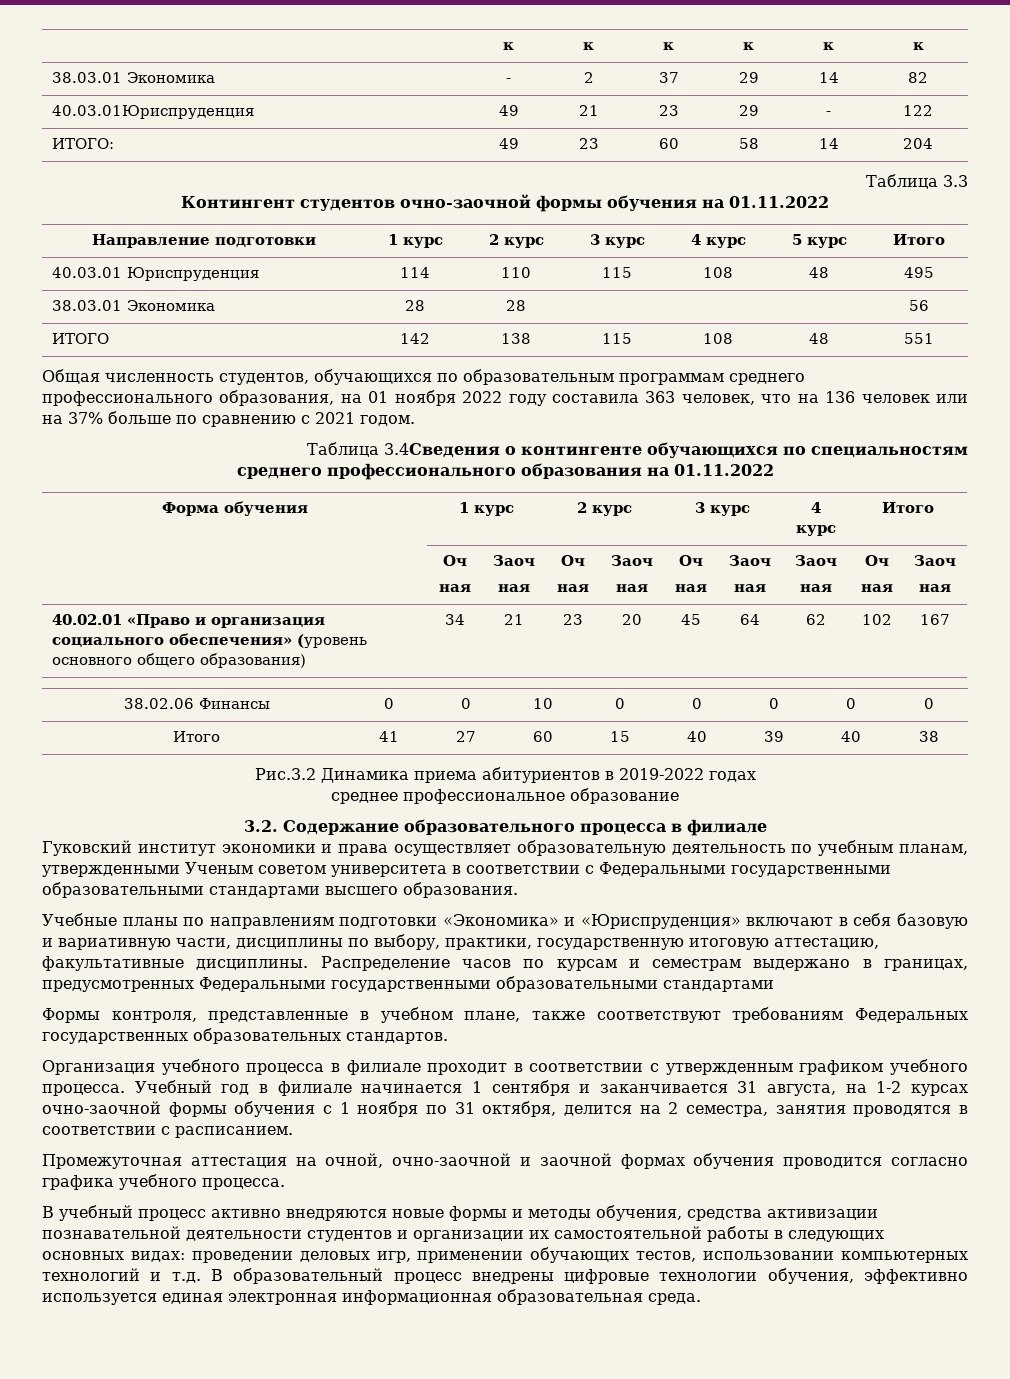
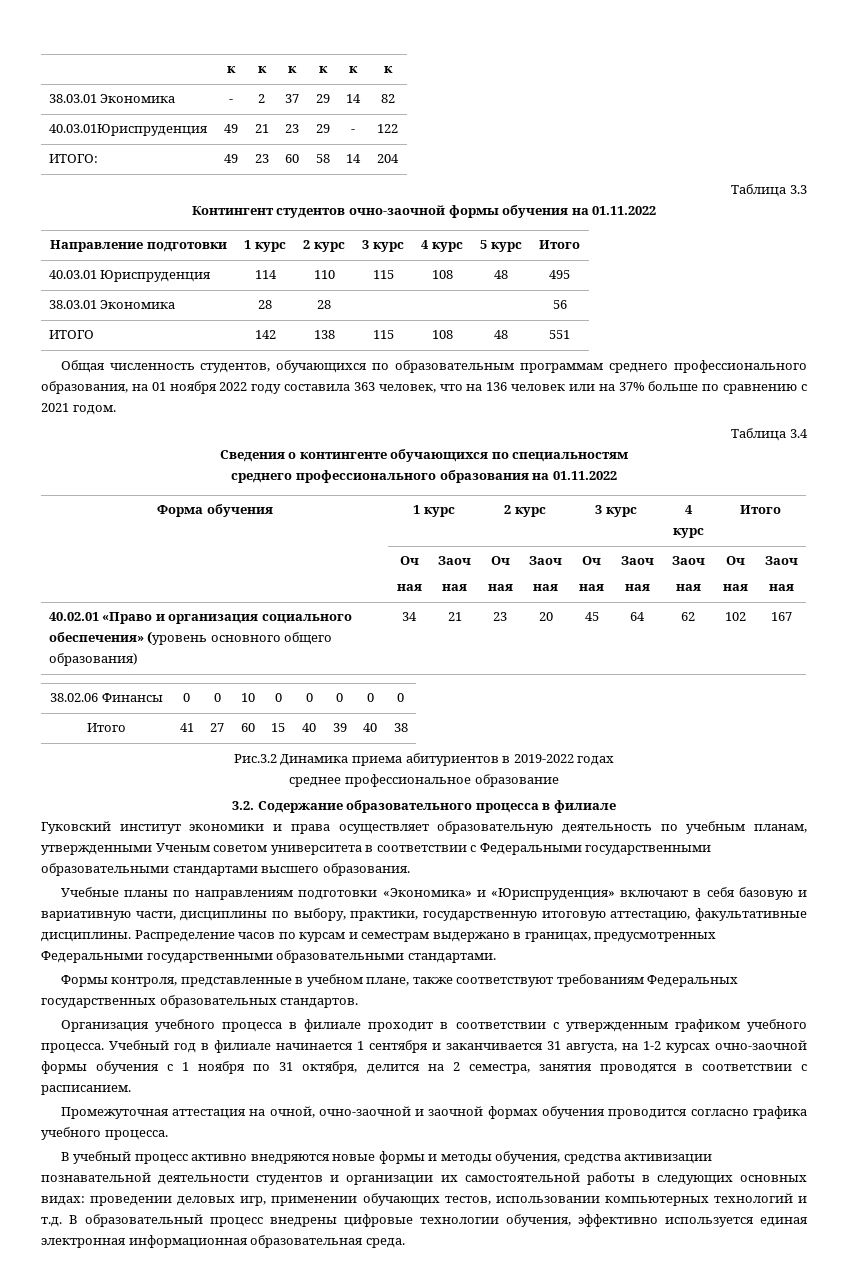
[384,443,500,458] 3.4Сведения -> [790,429,808,438] [219,450,285,462] 3.4 // Сведения
[663,980,774,992] стандартами -> [407,953,496,963] стандартами.

